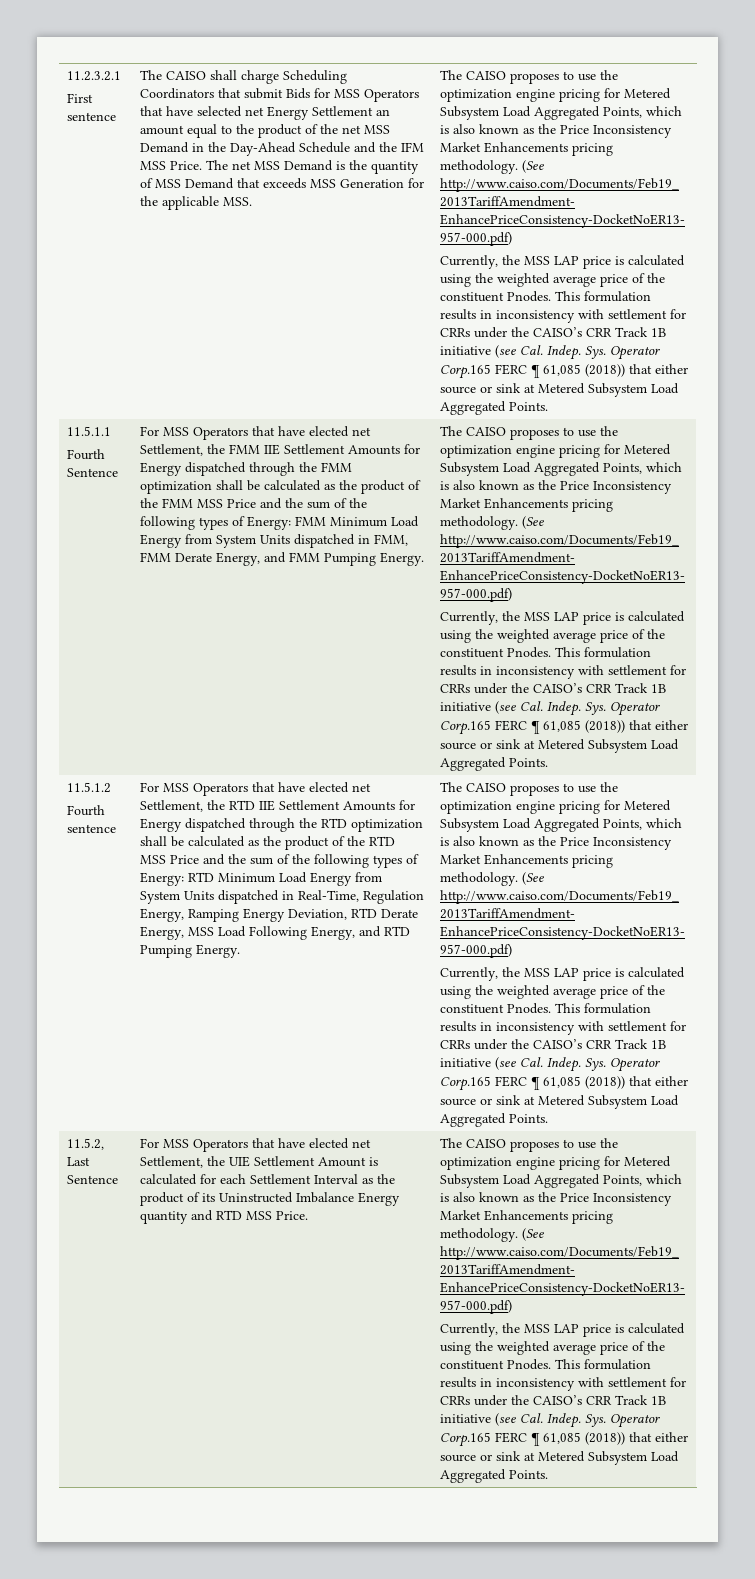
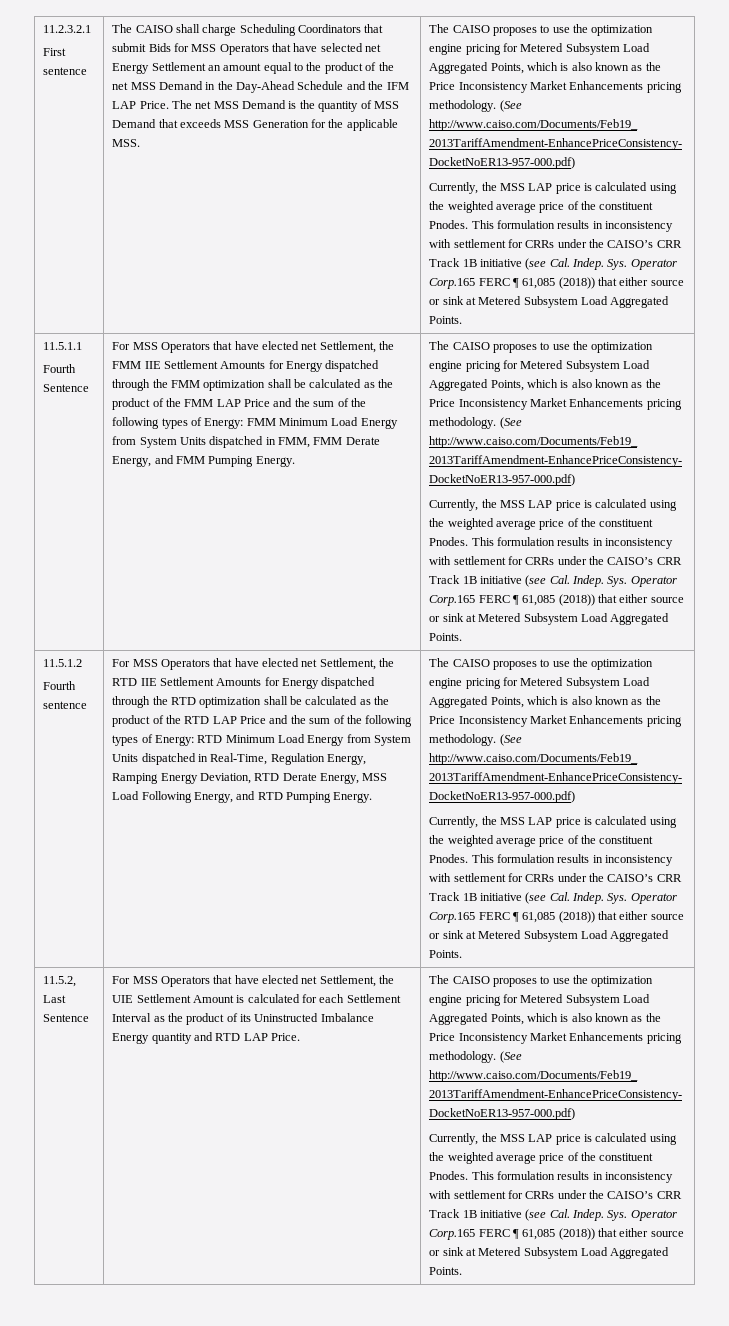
[140,161,167,170] MSS -> [112,101,137,109] LAP
[197,499,224,508] MSS -> [216,399,241,407] LAP
[140,855,167,864] MSS -> [212,716,237,724] LAP
[246,1211,273,1220] MSS -> [243,1033,268,1041] LAP

